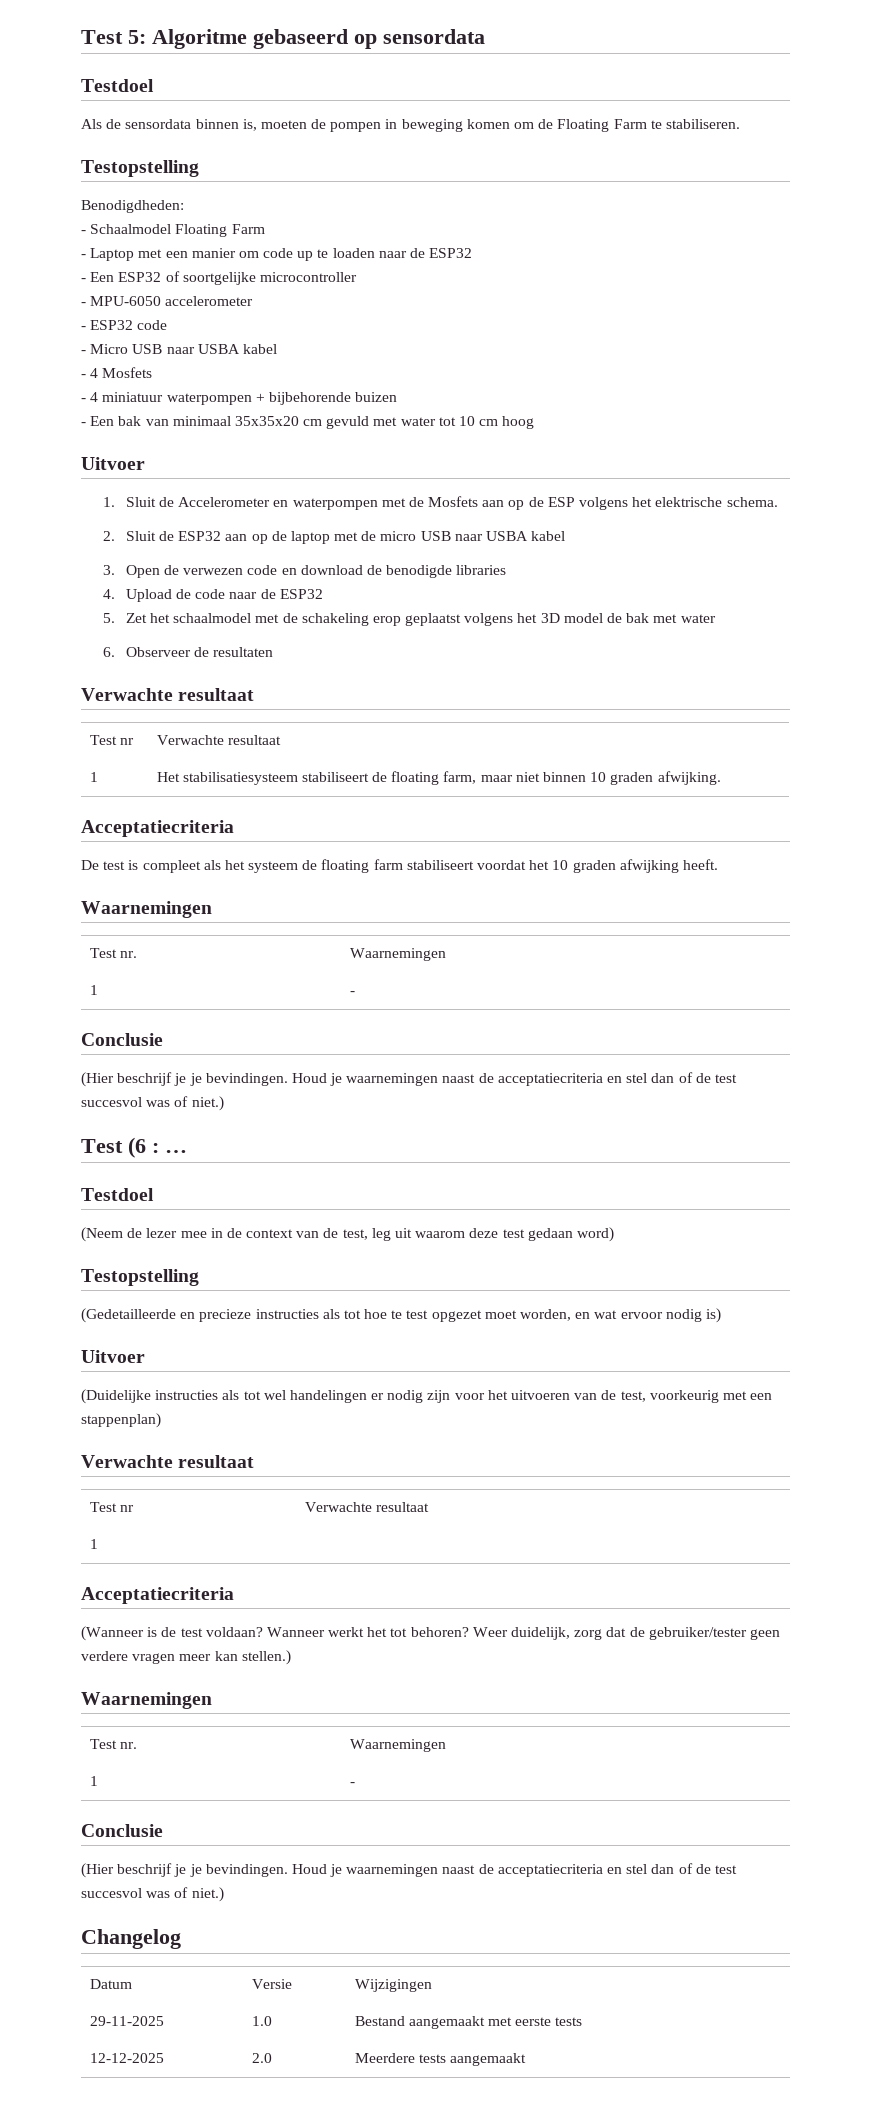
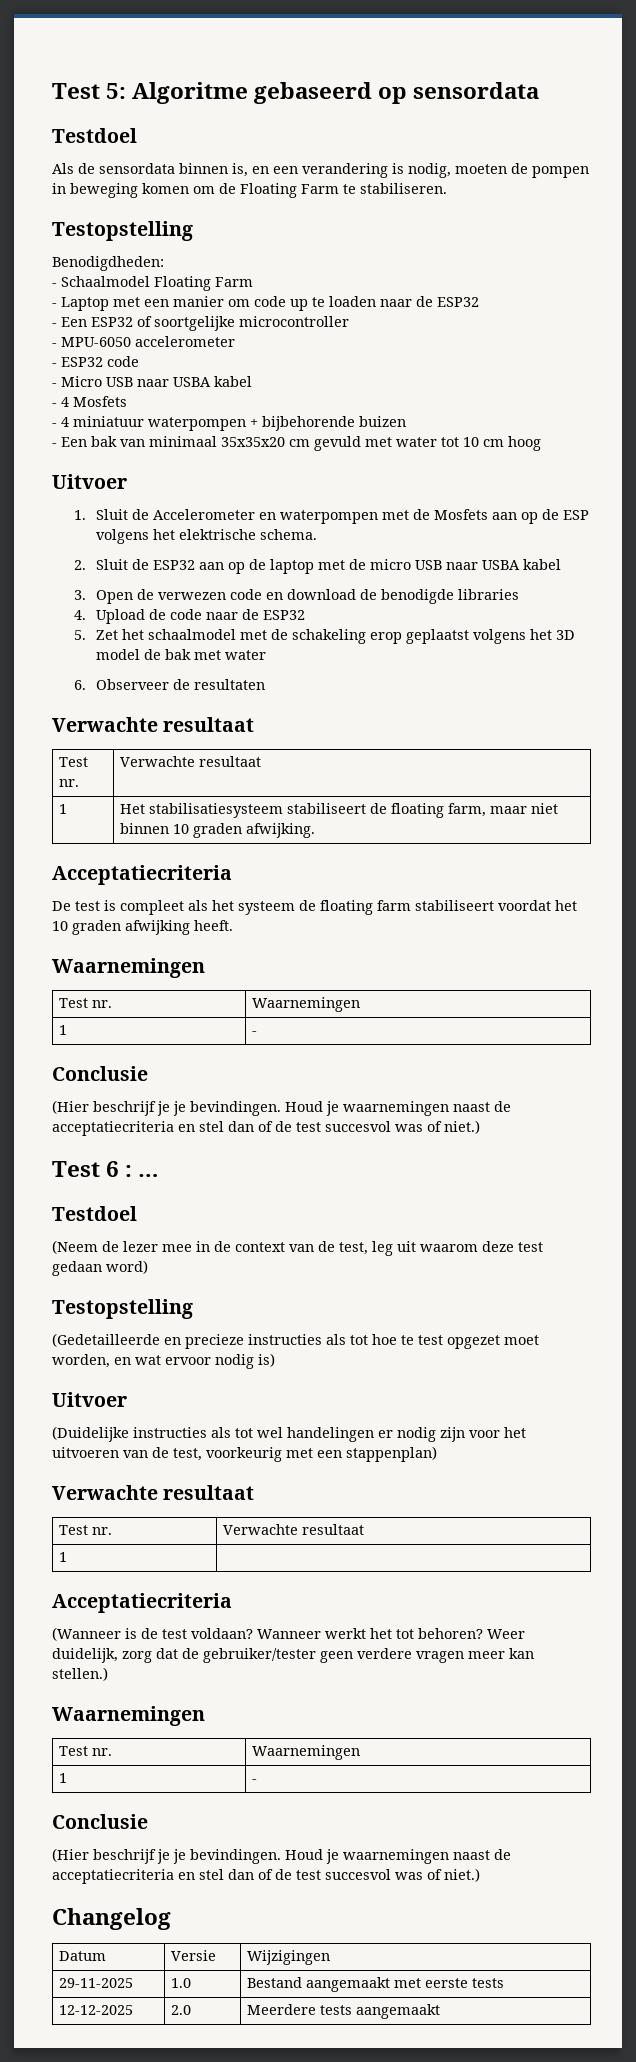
(257, 125) none -> [252,163,451,178] en een verandering is nodig,
[119,738,134,745] nr -> [58,779,79,787] nr.
[128,1137,146,1158] (6 -> [106,1161,120,1177] 6
[119,1505,134,1512] nr -> [91,1527,112,1535] nr.

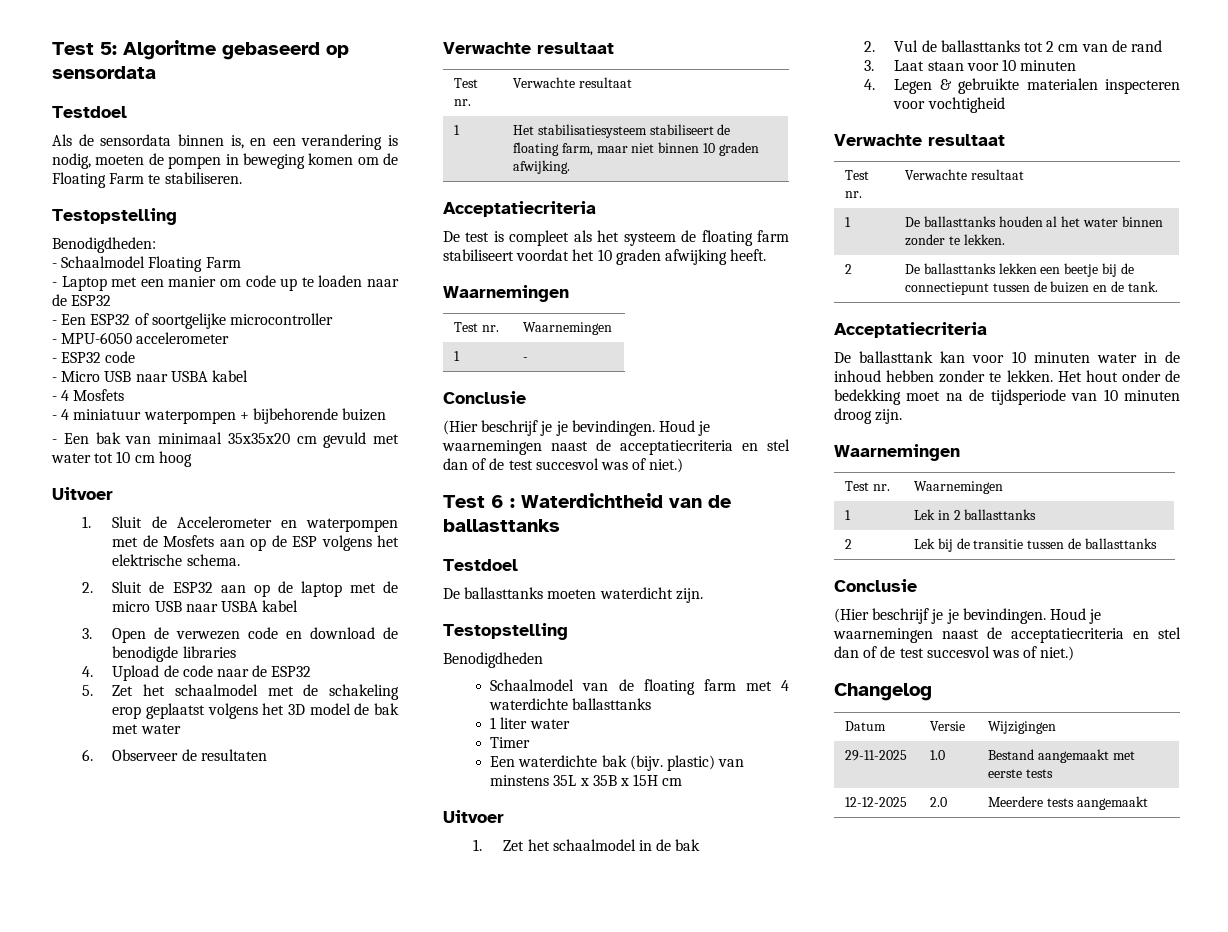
[138,1174,160,1177] [52,1206,137,1221] [52,1240,543,1256] [52,1260,148,1276] [52,1299,193,1319] [52,1333,539,1349] [52,1353,275,1369] [52,1392,127,1407] [52,1426,526,1442] [52,1446,437,1462] [52,1485,255,1500] [58,1525,112,1535] [222,1524,364,1535] [58,1552,67,1562] [52,1593,232,1613] [52,1627,525,1641] [52,1648,534,1663] [52,1667,108,1681] [52,1706,205,1726] [58,1746,112,1756] [251,1745,360,1760] [58,1773,67,1783] [251,1779,257,1783] … // Testdoel // (Neem de lezer mee in de context van de test, leg uit waarom deze test gedaan word) // Testopstelling // (Gedetailleerde en precieze instructies als tot hoe te test opgezet moet worden, en wat ervoor nodig is) // Uitvoer // (Duidelijke instructies als tot wel handelingen er nodig zijn voor het uitvoeren van de test, voorkeurig met een stappenplan) // Verwachte resultaat // Test nr. | Verwachte resultaat // 1 | // Acceptatiecriteria // (Wanneer is de test voldaan? Wanneer werkt het tot behoren? Weer duidelijk, zorg dat de gebruiker/tester geen verdere vragen meer kan stellen.) // Waarnemingen // Test nr. | Waarnemingen // 1 | - -> [521,493,731,508] [443,519,560,532] [443,559,518,571] [443,587,703,603] [443,623,568,640] [443,652,543,668] [490,679,789,695] [489,698,652,710] [490,717,570,729] [490,737,531,748] [490,755,745,771] [490,774,683,786] [443,810,504,823] [473,839,701,851] [864,40,1162,52] [864,59,1077,71] [864,78,1180,94] [893,97,1005,113] [834,134,1005,146] [845,170,870,180] [845,191,863,198] [905,169,1024,180] [845,217,852,227] [905,216,1163,227] [905,234,1005,246] [845,264,853,274] [905,263,1134,277] [905,281,1158,295] [834,322,987,338] [834,351,1180,363] [834,370,1180,383] [834,389,1180,405] [834,408,903,424] [834,444,960,461] [845,481,890,491] [914,481,1004,494] [845,510,852,520] [914,509,1037,520] [845,539,853,549] [914,538,1157,552] Waterdichtheid van de ballasttanks // Testdoel // De ballasttanks moeten waterdicht zijn. // Testopstelling // Benodigdheden // Schaalmodel van de floating farm met 4 waterdichte ballasttanks // 1 liter water // Timer // Een waterdichte bak (bijv. plastic) van minstens 35L x 35B x 15H cm // Uitvoer // 1. Zet het schaalmodel in de bak // 2. Vul de ballasttanks tot 2 cm van de rand // 3. Laat staan voor 10 minuten // 4. Legen & gebruikte materialen inspecteren voor vochtigheid // Verwachte resultaat // Test nr. | Verwachte resultaat // 1 | De ballasttanks houden al het water binnen zonder te lekken. // 2 | De ballasttanks lekken een beetje bij de connectiepunt tussen de buizen en de tank. // Acceptatiecriteria // De ballasttank kan voor 10 minuten water in de inhoud hebben zonder te lekken. Het hout onder de bedekking moet na de tijdsperiode van 10 minuten droog zijn. // Waarnemingen // Test nr. | Waarnemingen // 1 | Lek in 2 ballasttanks // 2 | Lek bij de transitie tussen de ballasttanks

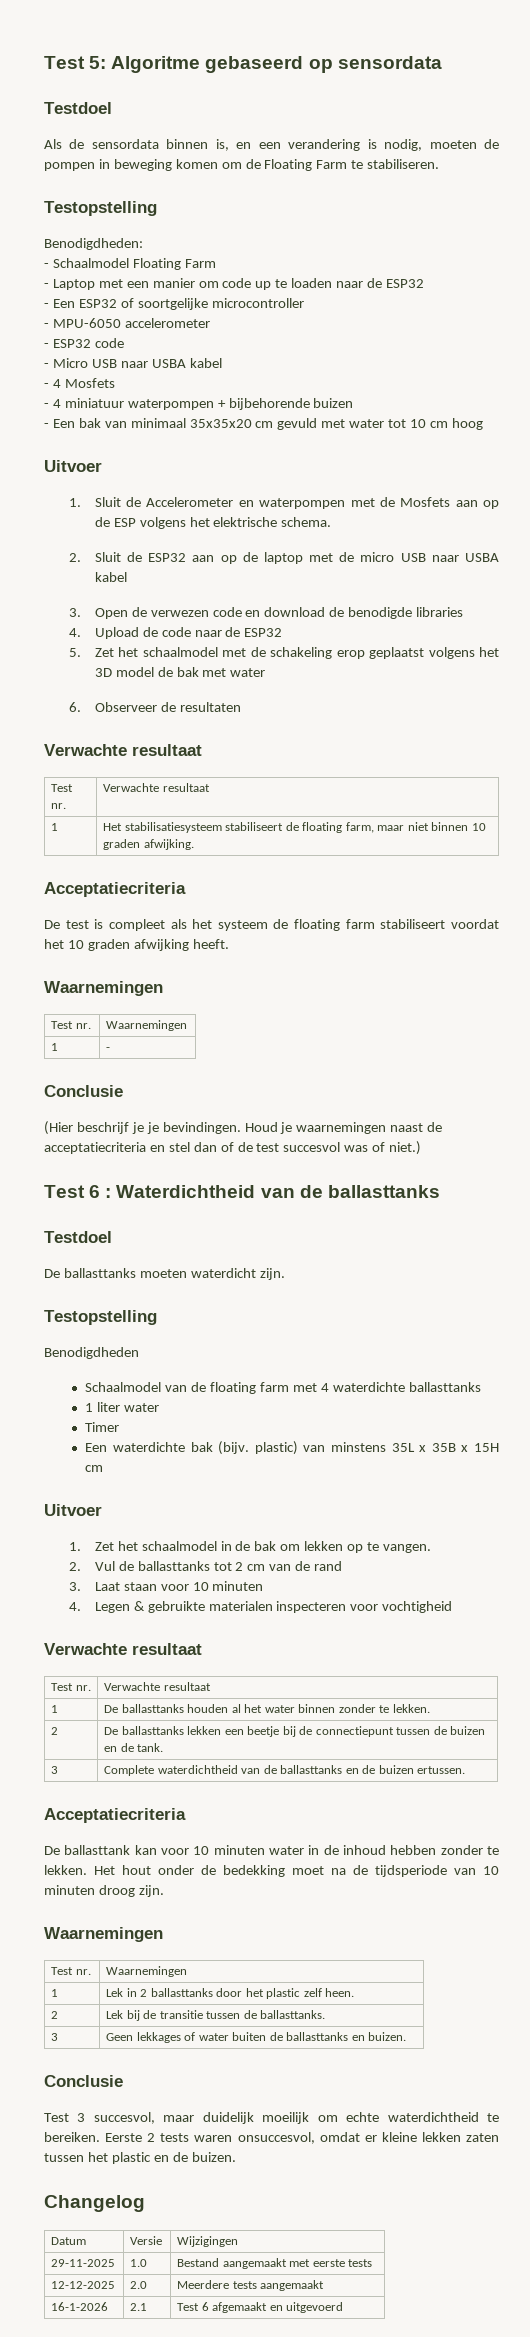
(701, 845) none -> [280,1541,431,1553] om lekken op te vangen.
(1158, 286) none -> [51,1766,59,1774] [104,1765,466,1776] // 3 | Complete waterdichtheid van de ballasttanks en de buizen ertussen.
(1037, 514) none -> [216,1988,355,1999] door het plastic zelf heen.
[1084,538,1157,549] [834,579,917,592] [834,608,1102,624] [833,627,1181,643] [834,646,1075,661] ballasttanks // Conclusie // (Hier beschrijf je je bevindingen. Houd je waarnemingen naast de acceptatiecriteria en stel dan of de test succesvol was of niet.) -> [260,2010,326,2019] [51,2033,59,2041] [106,2032,407,2043] [44,2075,123,2087] [44,2112,500,2124] [44,2132,500,2144] [44,2152,236,2164] ballasttanks. // 3 | Geen lekkages of water buiten de ballasttanks en buizen. // Conclusie // Test 3 succesvol, maar duidelijk moeilijk om echte waterdichtheid te bereiken. Eerste 2 tests waren onsuccesvol, omdat er kleine lekken zaten tussen het plastic en de buizen.
(1148, 803) none -> [51,2302,109,2311] [130,2303,148,2311] [177,2302,344,2313] // 16-1-2026 | 2.1 | Test 6 afgemaakt en uitgevoerd

